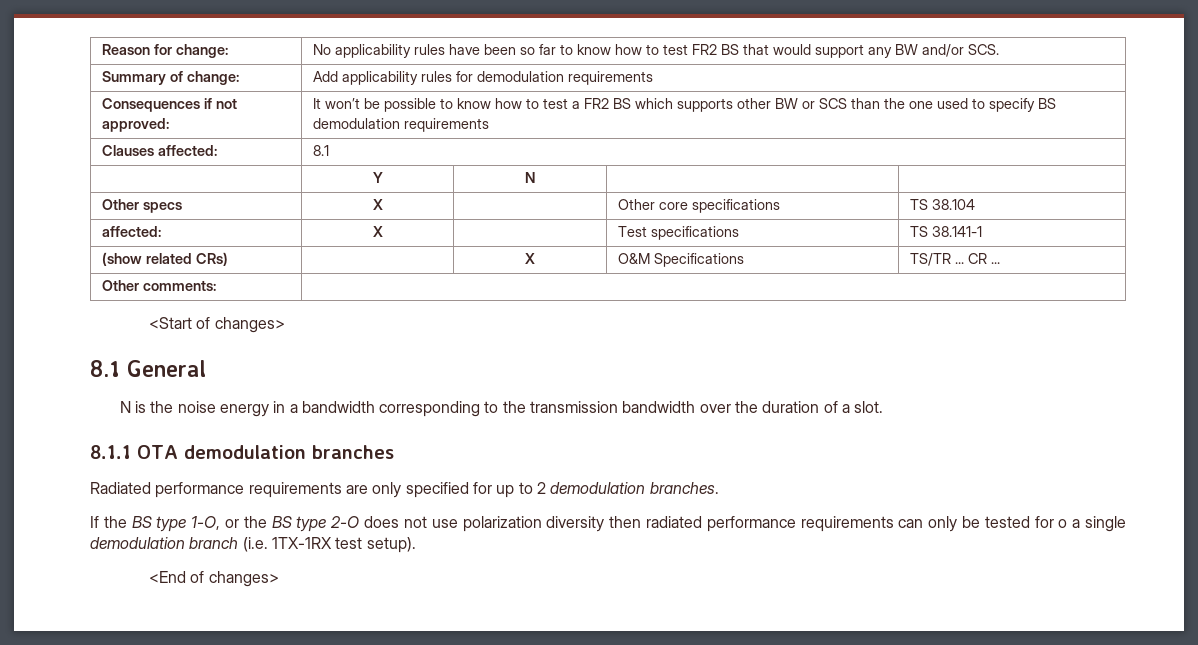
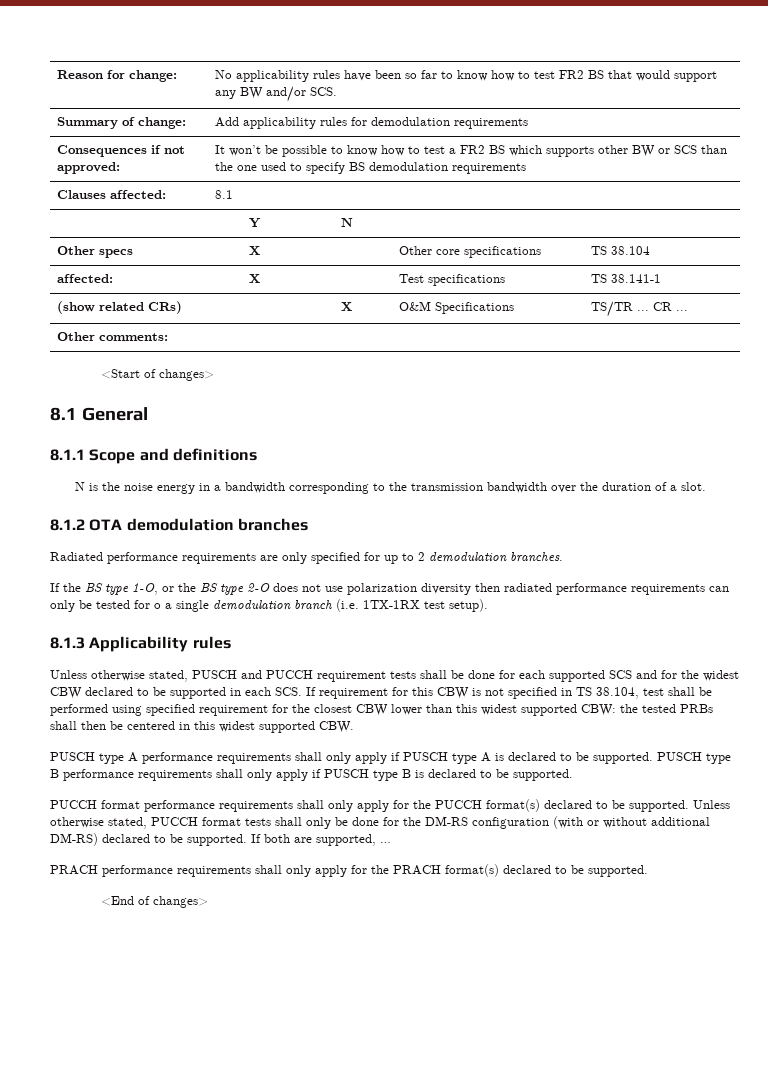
(206, 368) none -> [50,448,257,464] // 8.1.1 Scope and definitions
[90,445,131,459] 8.1.1 -> [50,519,85,531] 8.1.2
(416, 545) none -> [50,636,231,652] [50,670,739,682] [50,687,712,699] [50,704,713,716] [50,721,354,733] [50,752,731,764] [50,769,573,781] [50,799,730,812] [50,816,710,829] [50,833,391,846] [50,864,648,877] // 8.1.3 Applicability rules // Unless otherwise stated, PUSCH and PUCCH requirement tests shall be done for each supported SCS and for the widest CBW declared to be supported in each SCS. If requirement for this CBW is not specified in TS 38.104, test shall be performed using specified requirement for the closest CBW lower than this widest supported CBW: the tested PRBs shall then be centered in this widest supported CBW. // PUSCH type A performance requirements shall only apply if PUSCH type A is declared to be supported. PUSCH type B performance requirements shall only apply if PUSCH type B is declared to be supported. // PUCCH format performance requirements shall only apply for the PUCCH format(s) declared to be supported. Unless otherwise stated, PUCCH format tests shall only be done for the DM-RS configuration (with or without additional DM-RS) declared to be supported. If both are supported, … // PRACH performance requirements shall only apply for the PRACH format(s) declared to be supported.

